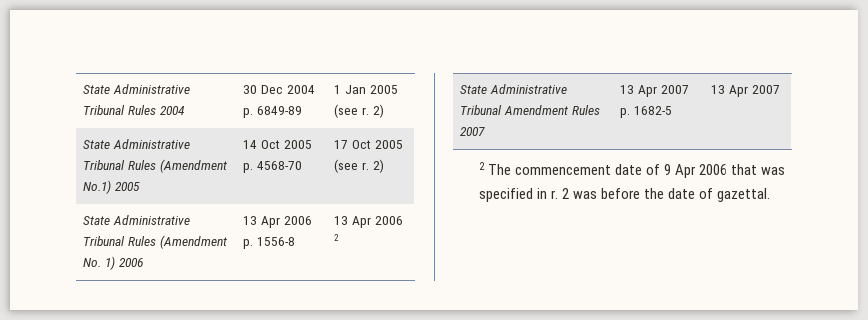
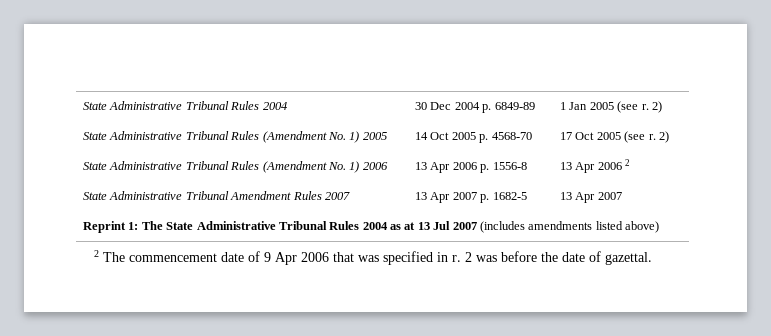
[83,180,112,194] No.1) -> [327,131,360,143] No. 1)
(780, 89) none -> [83,221,660,233] // Reprint 1: The State Administrative Tribunal Rules 2004 as at 13 Jul 2007 (includes amendments listed above)

